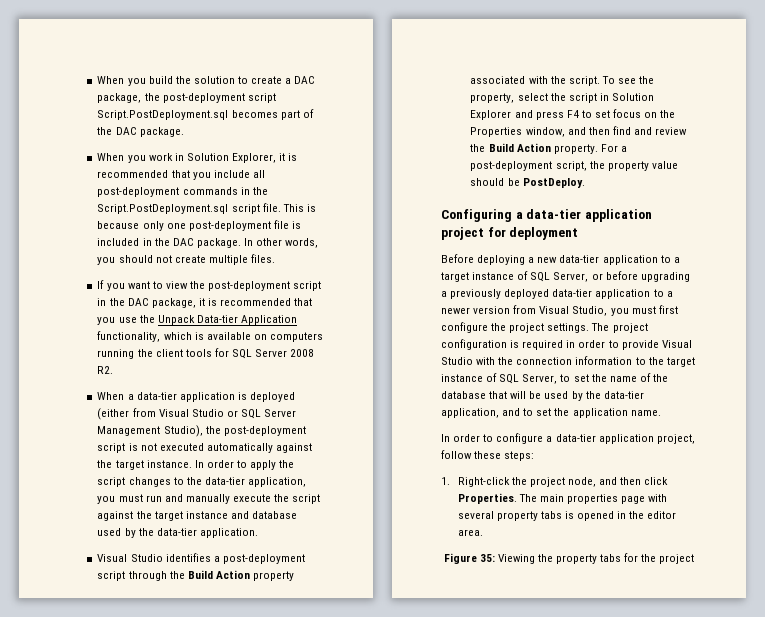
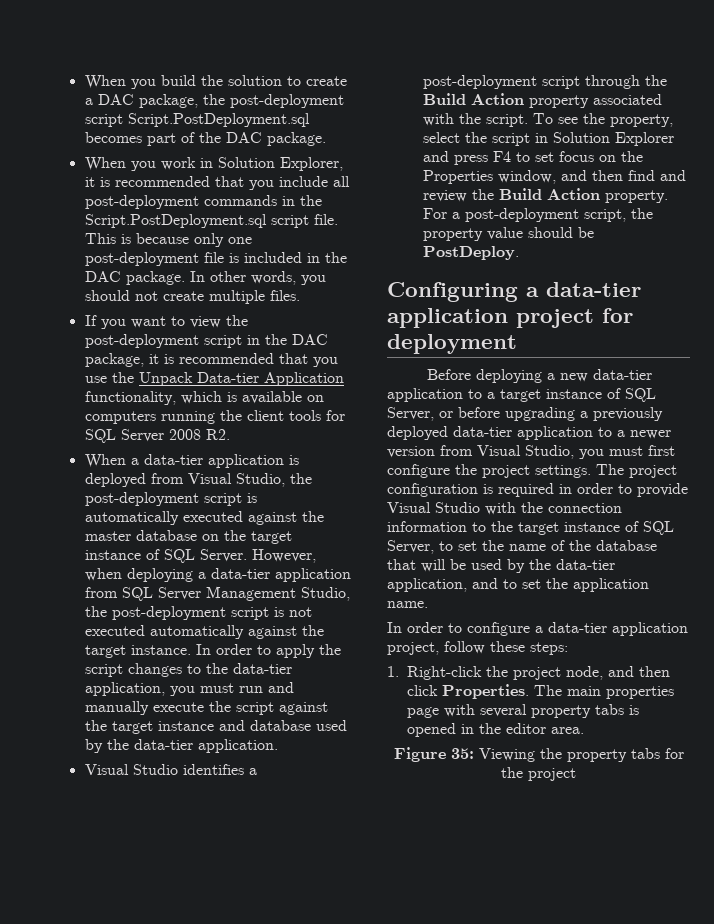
[97,408,238,420] (either from Visual Studio or -> [150,473,312,487] [84,492,257,506] [84,511,324,525] [84,530,292,544] [84,549,316,563] [84,568,351,582] [84,587,118,598] from Visual Studio, the post-deployment script is automatically executed against the master database on the target instance of SQL Server. However, when deploying a data-tier application from
[163,425,203,437] Studio), -> [300,587,350,601] Studio,

